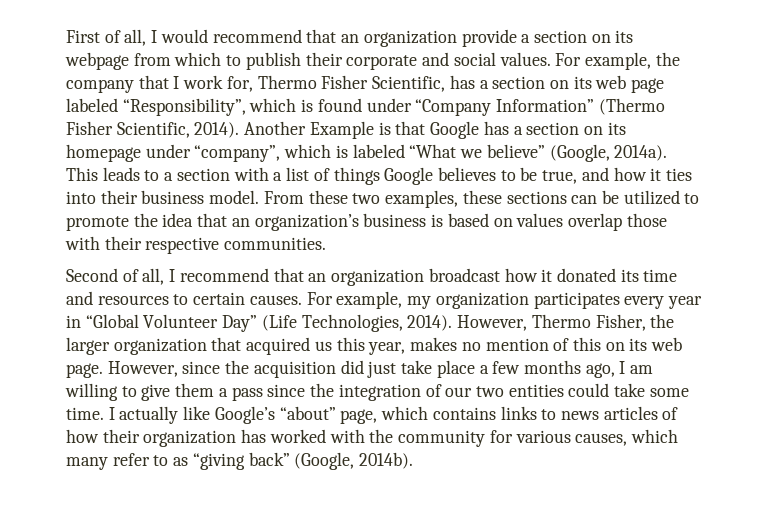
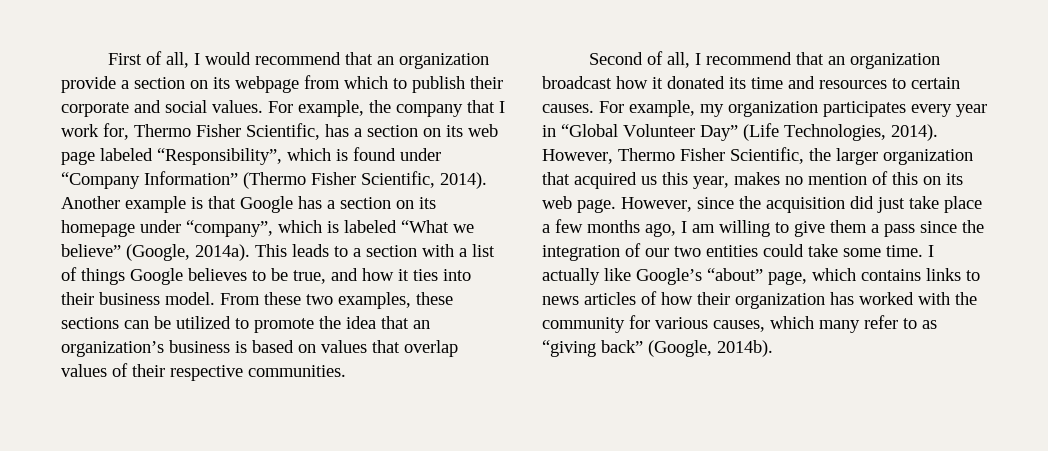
[309,121,374,139] Example -> [125,196,186,213] example
[567,213,667,231] [65,236,100,250] overlap those with -> [372,340,458,357] [61,363,128,377] that overlap values of
[595,314,646,331] Fisher, -> [680,147,804,164] Fisher Scientific,

